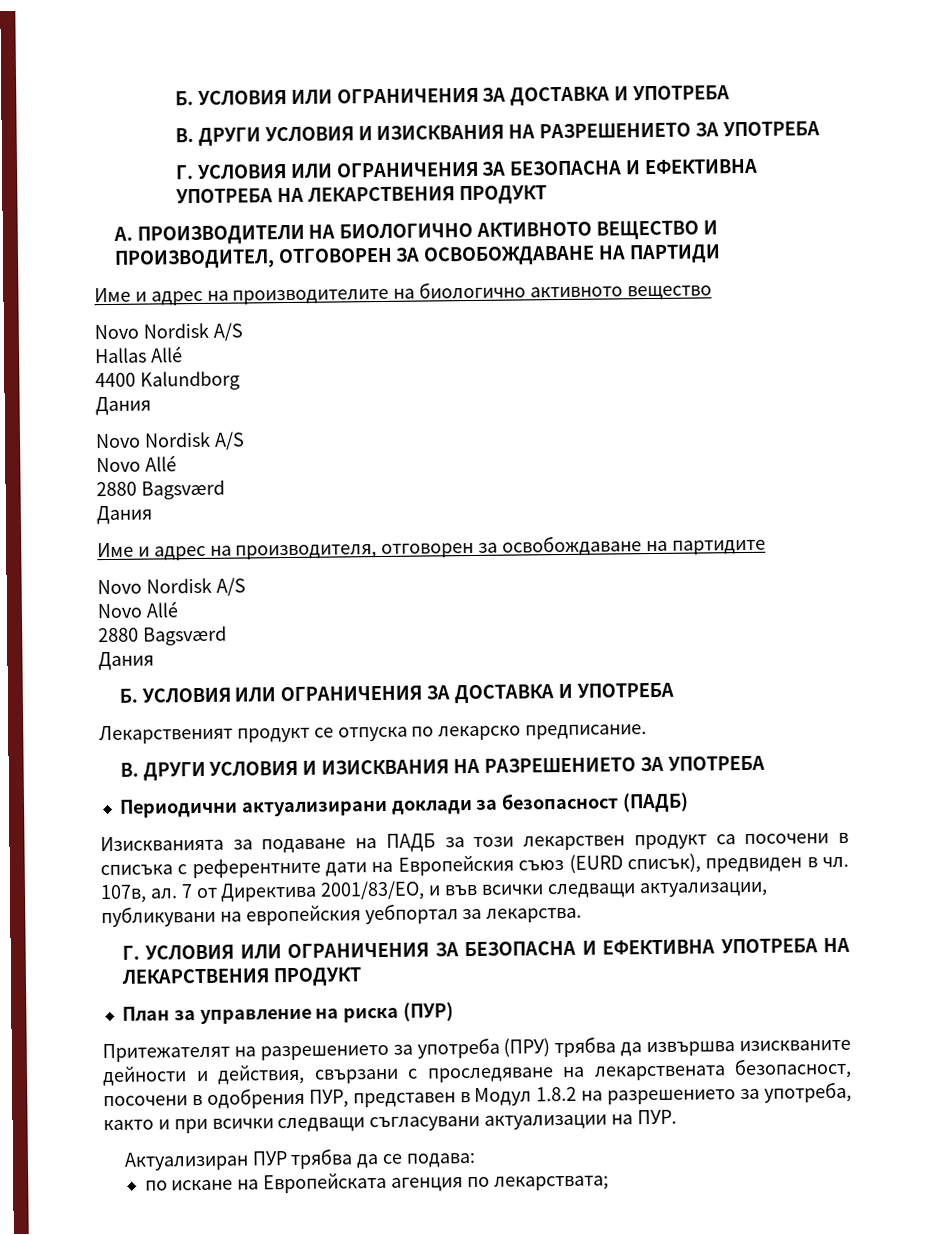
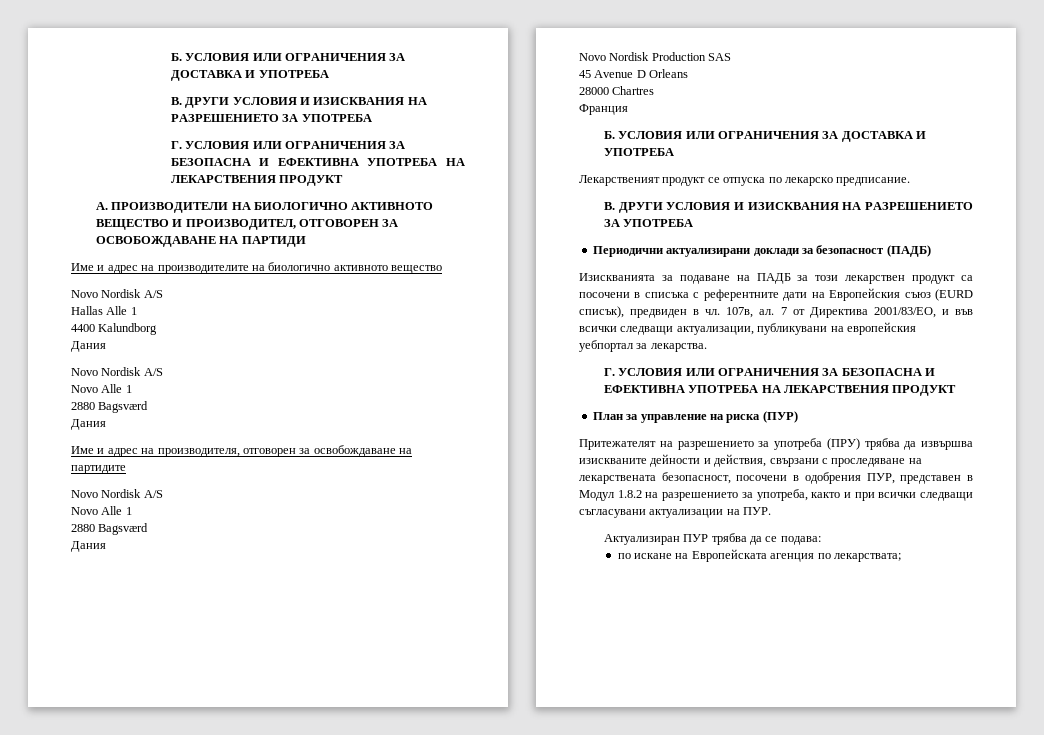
[150,346,183,363] Allé -> [106,306,137,315] Alle 1
[144,455,177,472] Allé -> [101,384,132,393] Alle 1
[145,601,178,618] [98,625,227,646] [98,651,154,671] Allé // 2880 Bagsværd // Дания -> [101,506,132,515] [71,523,149,535] [71,541,106,552] [579,52,732,61] [579,69,689,78] [579,86,655,95] [579,104,628,115] Alle 1 // 2880 Bagsværd // Дания // Novo Nordisk Production SAS // 45 Avenue D Orleans // 28000 Chartres // Франция

